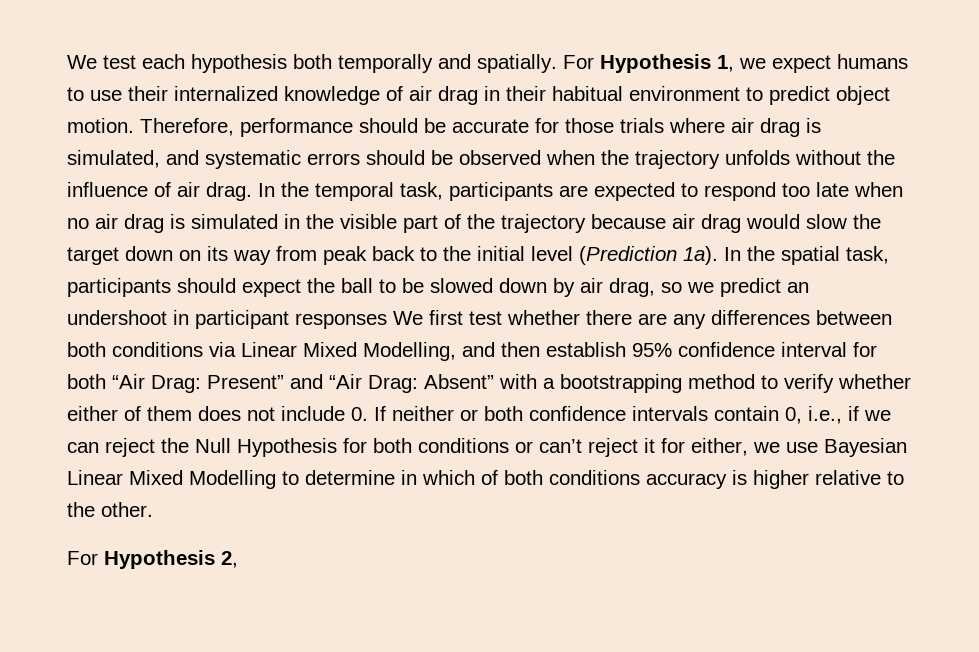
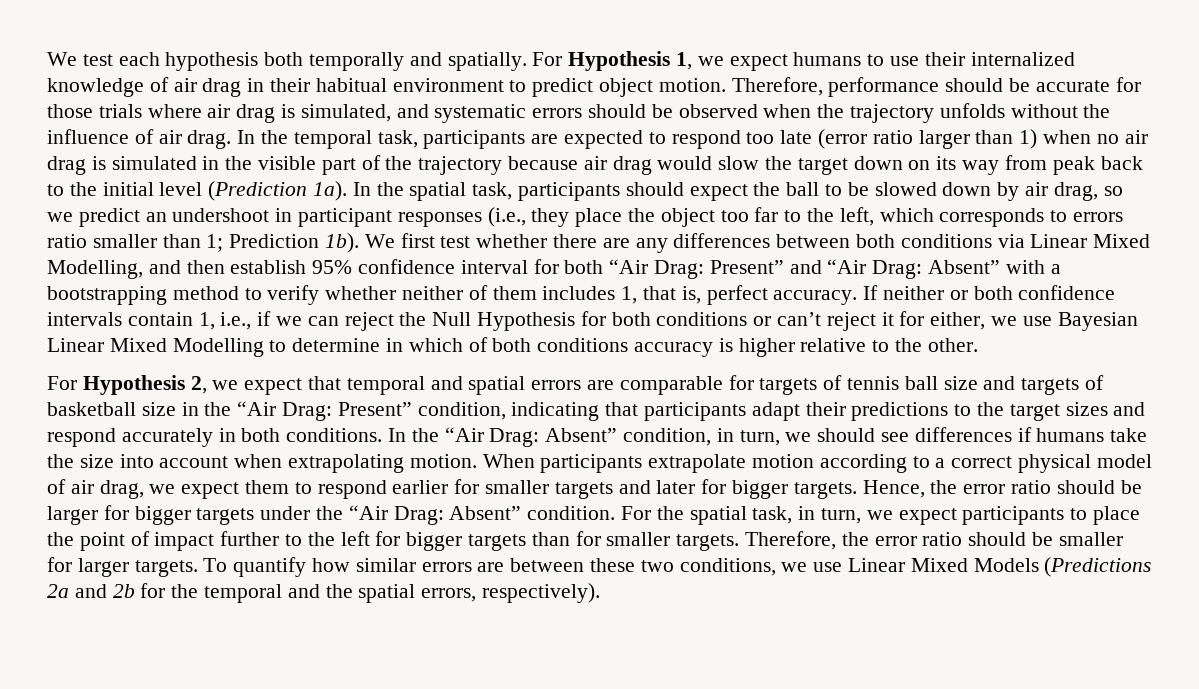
(849, 189) none -> [818,129,1038,149] (error ratio larger than 1)
(387, 321) none -> [487,207,1124,227] [47,233,360,253] (i.e., they place the object too far to the left, which corresponds to errors ratio smaller than 1; Prediction 1b).
[67,406,118,421] either -> [402,286,464,300] neither
[198,406,368,421] does not include 0. -> [542,285,858,305] includes 1, that is, perfect accuracy.
[785,407,802,424] 0, -> [198,312,215,330] 1,
(238, 559) none -> [212,375,1105,395] [47,401,1146,421] [47,427,1148,447] [47,454,1152,473] [47,479,1142,499] [47,505,1141,525] [47,531,1123,551] [47,557,1152,577] [47,583,601,603] we expect that temporal and spatial errors are comparable for targets of tennis ball size and targets of basketball size in the “Air Drag: Present” condition, indicating that participants adapt their predictions to the target sizes and respond accurately in both conditions. In the “Air Drag: Absent” condition, in turn, we should see differences if humans take the size into account when extrapolating motion. When participants extrapolate motion according to a correct physical model of air drag, we expect them to respond earlier for smaller targets and later for bigger targets. Hence, the error ratio should be larger for bigger targets under the “Air Drag: Absent” condition. For the spatial task, in turn, we expect participants to place the point of impact further to the left for bigger targets than for smaller targets. Therefore, the error ratio should be smaller for larger targets. To quantify how similar errors are between these two conditions, we use Linear Mixed Models (Predictions 2a and 2b for the temporal and the spatial errors, respectively).

